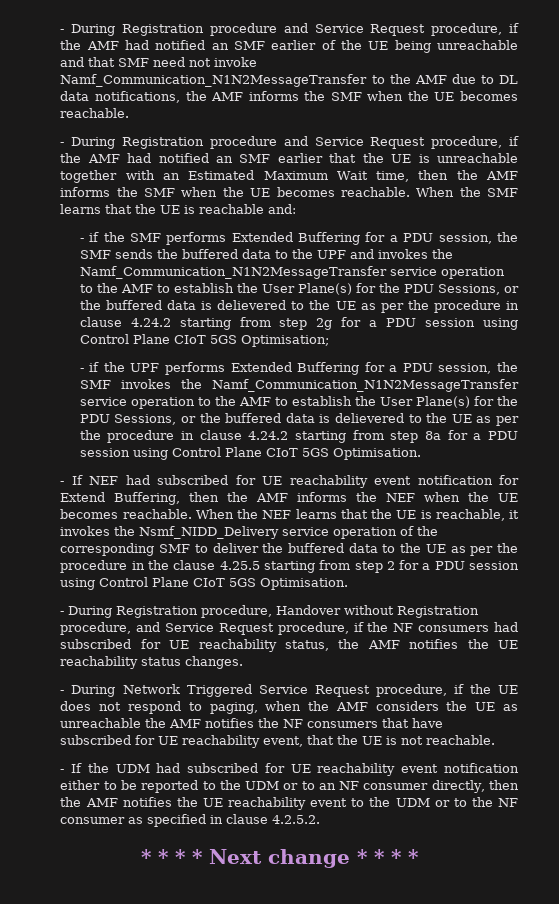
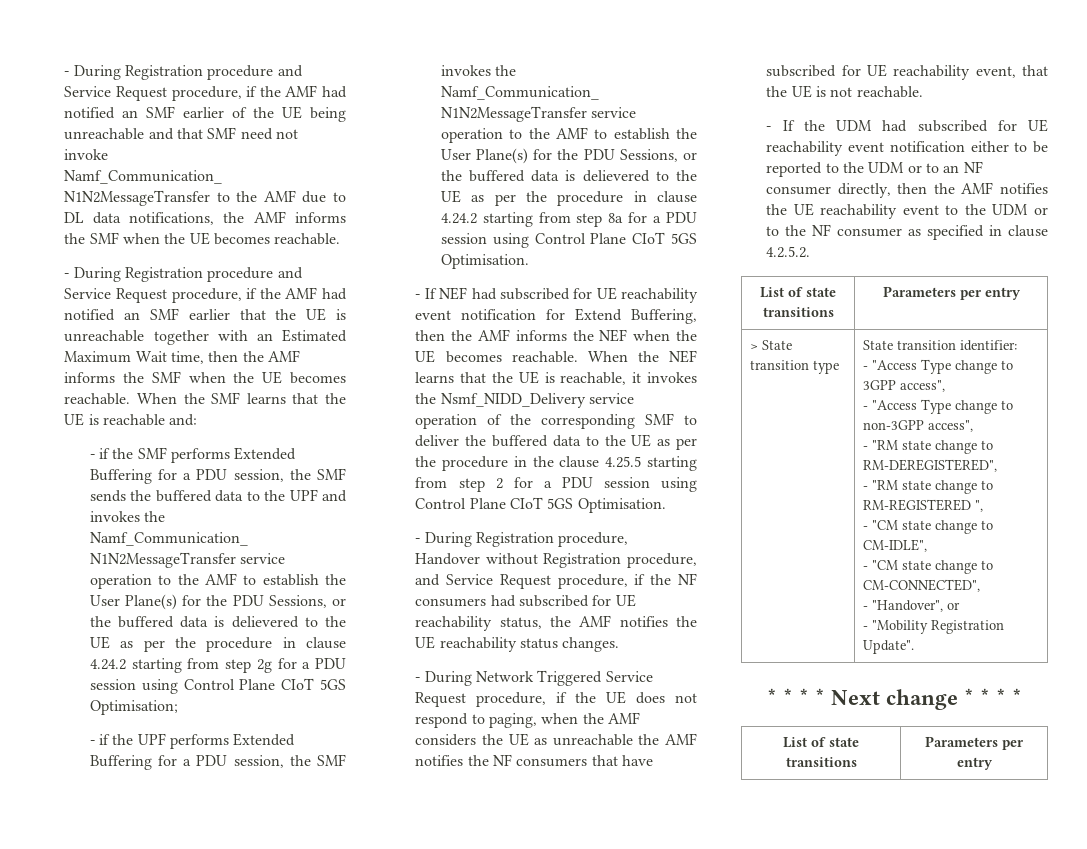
(321, 819) none -> [760,287,836,298] [762,307,834,317] [882,286,1021,300] [749,340,792,350] [749,360,839,374] [862,340,1017,351] [862,359,1013,374] [862,380,945,392] [862,399,1013,414] [862,420,973,432] [862,440,993,454] [862,459,997,472] [862,480,993,494] [862,499,983,512] [862,520,993,534] [862,539,927,552] [862,560,993,574] [862,579,980,592] [862,600,960,612] [862,620,1004,634] [862,640,914,654] // List of state transitions | Parameters per entry // > State transition type | State transition identifier: // - "Access Type change to 3GPP access", // - "Access Type change to non-3GPP access", // - "RM state change to RM-DEREGISTERED", // - "RM state change to RM-REGISTERED ", // - "CM state change to CM-IDLE", // - "CM state change to CM-CONNECTED", // - "Handover", or // - "Mobility Registration Update".
(419, 856) none -> [783,737,859,748] [785,757,857,767] [925,736,1024,750] [956,757,993,770] // List of state transitions | Parameters per entry

